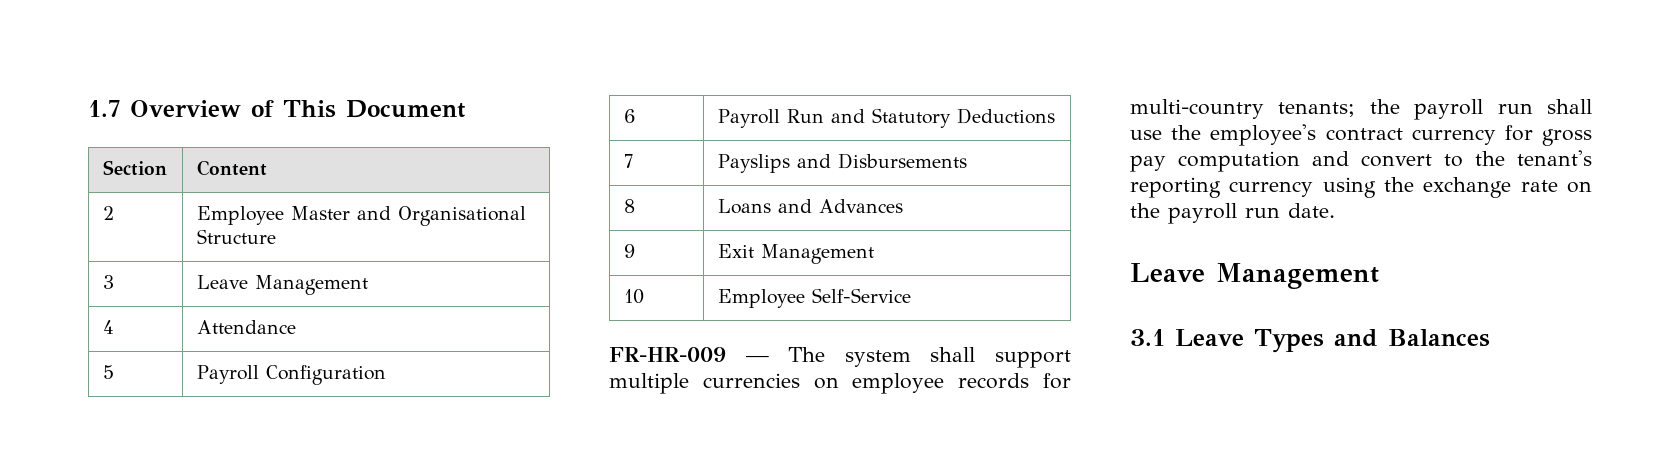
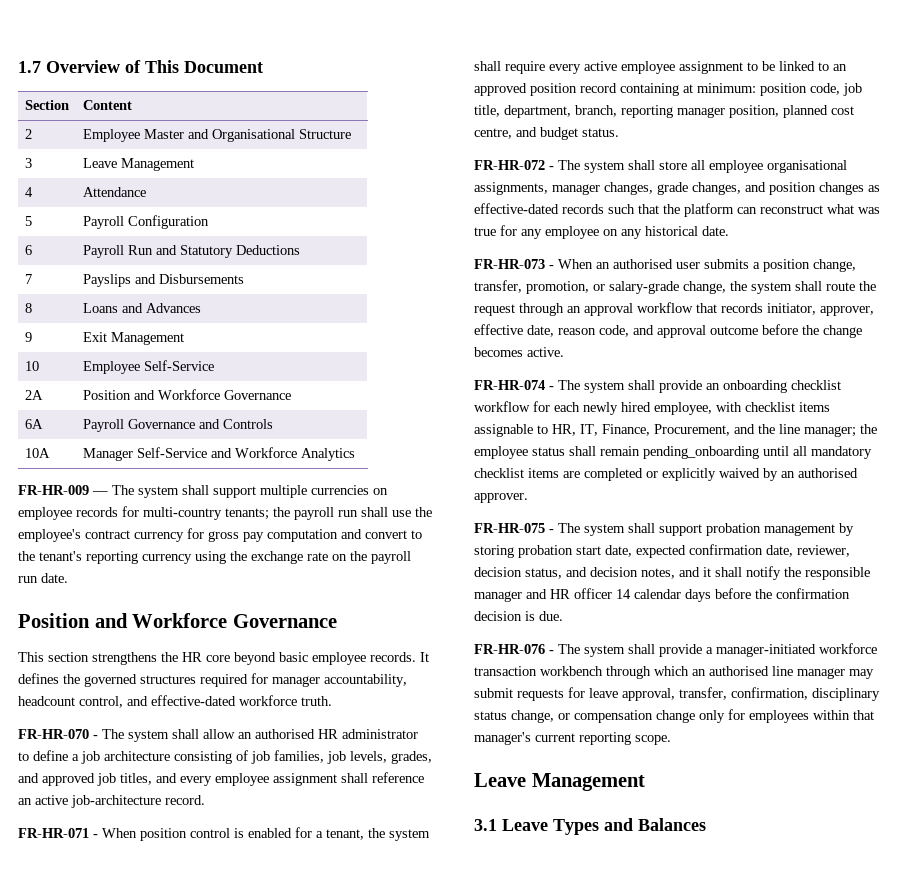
(911, 295) none -> [24,390,43,400] [82,389,291,400] [24,419,43,429] [82,419,273,432] [24,448,50,458] [82,447,355,461] // 2A | Position and Workforce Governance // 6A | Payroll Governance and Controls // 10A | Manager Self-Service and Workforce Analytics
(1335, 210) none -> [18,613,337,628] [18,652,429,665] [18,673,407,687] [18,695,332,708] [18,729,418,742] [18,750,432,764] [18,772,424,786] [18,795,205,808] [18,827,430,841] [474,61,847,74] [474,83,862,96] [474,105,854,118] [474,127,619,140] [474,160,847,173] [474,182,880,195] [474,203,880,217] [474,225,729,239] [474,259,856,272] [474,280,876,294] [474,302,874,316] [474,324,862,338] [474,347,564,357] [474,380,841,393] [474,401,830,415] [474,424,877,437] [474,446,872,459] [474,468,858,481] [474,493,528,503] [474,523,854,536] [474,544,850,558] [474,566,870,580] [474,588,850,602] [474,611,563,621] [474,643,877,657] [474,666,874,679] [474,687,880,701] [474,709,874,723] [474,732,671,745] // Position and Workforce Governance // This section strengthens the HR core beyond basic employee records. It defines the governed structures required for manager accountability, headcount control, and effective-dated workforce truth. // FR-HR-070 - The system shall allow an authorised HR administrator to define a job architecture consisting of job families, job levels, grades, and approved job titles, and every employee assignment shall reference an active job-architecture record. // FR-HR-071 - When position control is enabled for a tenant, the system shall require every active employee assignment to be linked to an approved position record containing at minimum: position code, job title, department, branch, reporting manager position, planned cost centre, and budget status. // FR-HR-072 - The system shall store all employee organisational assignments, manager changes, grade changes, and position changes as effective-dated records such that the platform can reconstruct what was true for any employee on any historical date. // FR-HR-073 - When an authorised user submits a position change, transfer, promotion, or salary-grade change, the system shall route the request through an approval workflow that records initiator, approver, effective date, reason code, and approval outcome before the change becomes active. // FR-HR-074 - The system shall provide an onboarding checklist workflow for each newly hired employee, with checklist items assignable to HR, IT, Finance, Procurement, and the line manager; the employee status shall remain pending_onboarding until all mandatory checklist items are completed or explicitly waived by an authorised approver. // FR-HR-075 - The system shall support probation management by storing probation start date, expected confirmation date, reviewer, decision status, and decision notes, and it shall notify the responsible manager and HR officer 14 calendar days before the confirmation decision is due. // FR-HR-076 - The system shall provide a manager-initiated workforce transaction workbench through which an authorised line manager may submit requests for leave approval, transfer, confirmation, disciplinary status change, or compensation change only for employees within that manager's current reporting scope.

